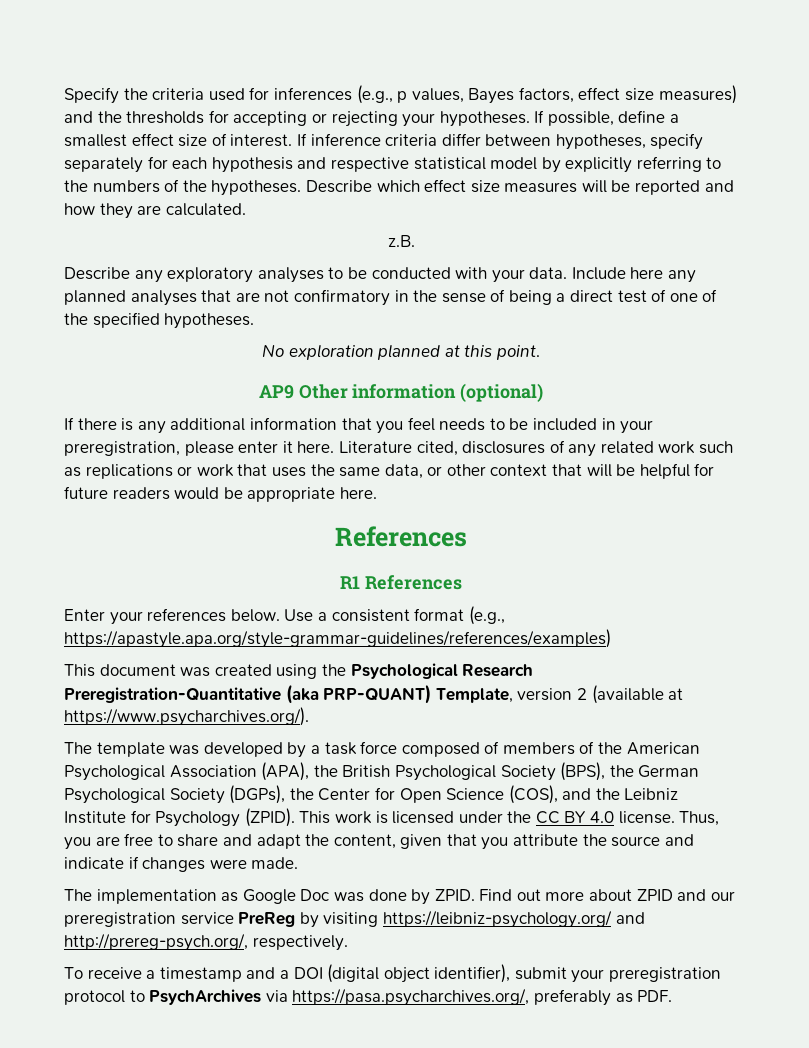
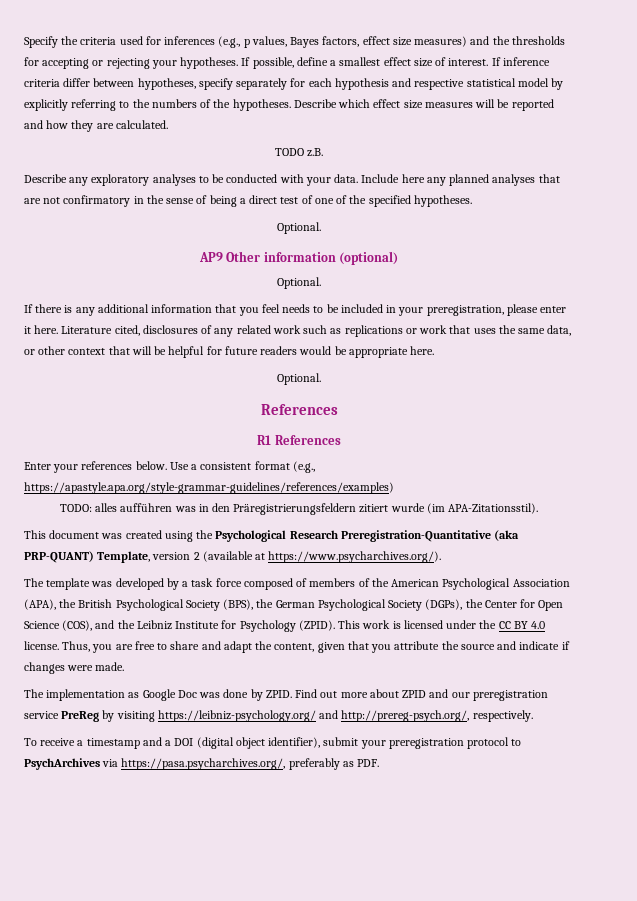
(246, 209) none -> [274,148,304,156] TODO
[262,344,540,360] No exploration planned at this point. -> [277,222,321,234] Optional.
(544, 392) none -> [277,277,321,289] // Optional.
(377, 493) none -> [277,373,321,385] // Optional.
(611, 638) none -> [59,503,539,515] // TODO: alles aufführen was in den Präregistrierungsfeldern zitiert wurde (im APA-Zitationsstil).

